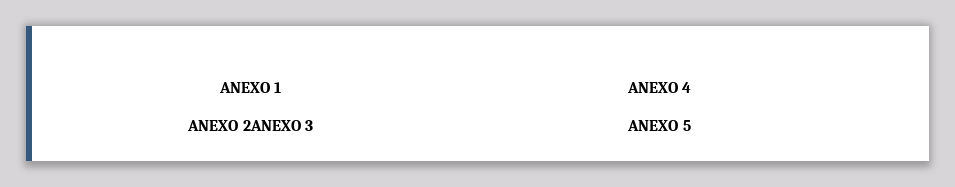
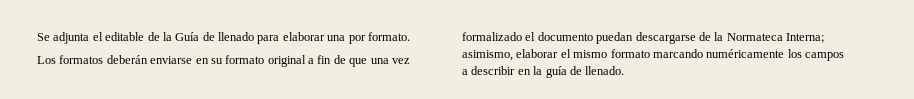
[218,82,282,93] [187,120,313,131] [626,82,692,93] [627,120,691,131] ANEXO 1 // ANEXO 2ANEXO 3 // ANEXO 4 // ANEXO 5 -> [37,32,410,44] [37,55,410,67] [462,32,824,44] [462,49,844,61] [462,66,625,78] Se adjunta el editable de la Guía de llenado para elaborar una por formato. // Los formatos deberán enviarse en su formato original a fin de que una vez formalizado el documento puedan descargarse de la Normateca Interna; asimismo, elaborar el mismo formato marcando numéricamente los campos a describir en la guía de llenado.

